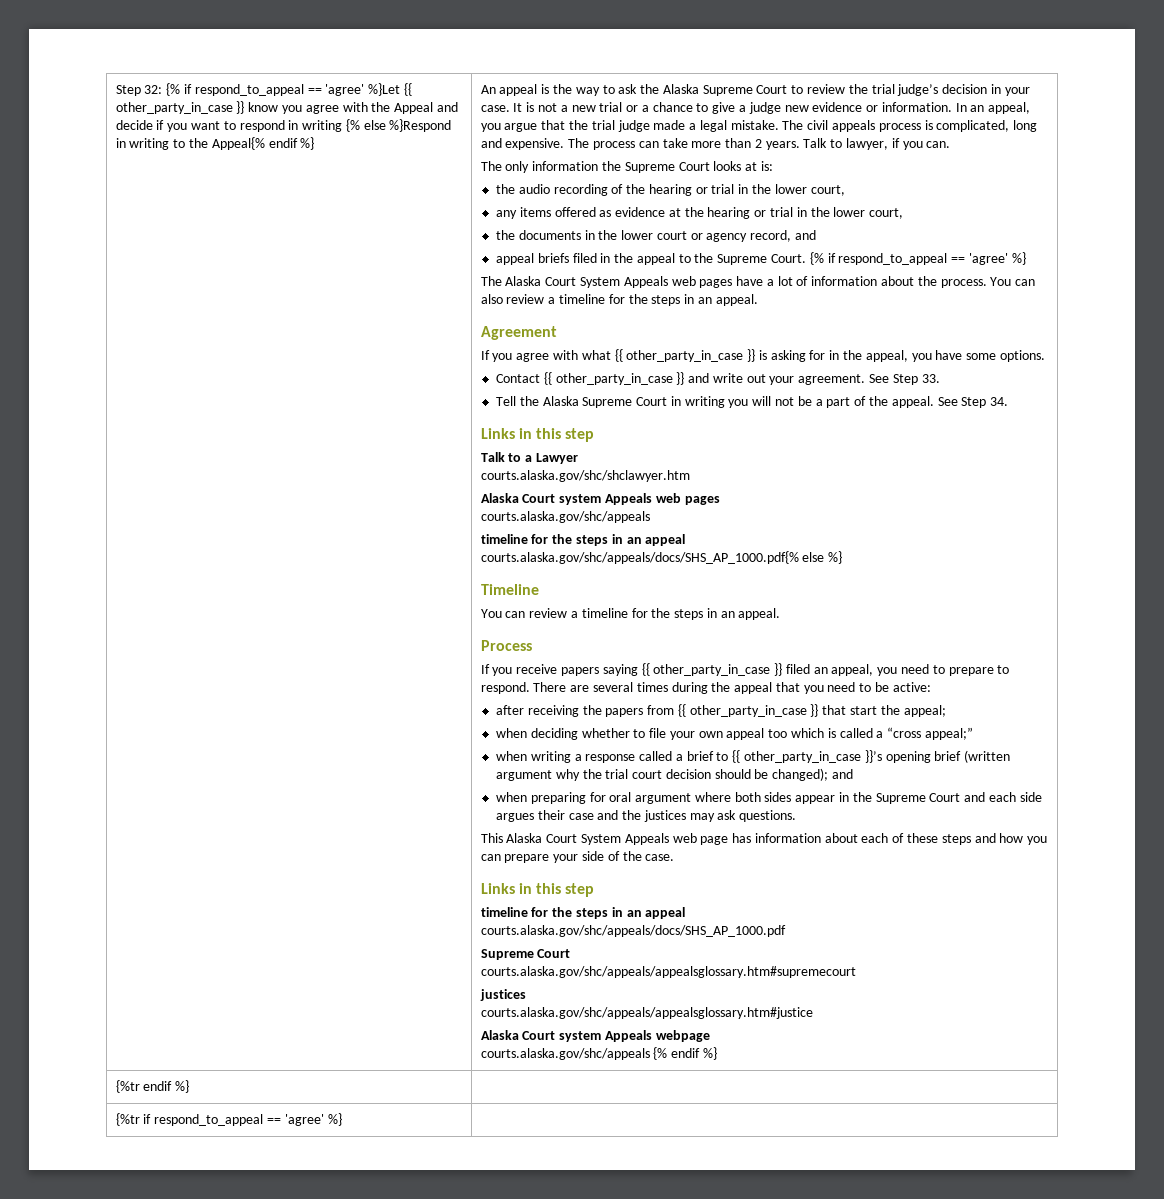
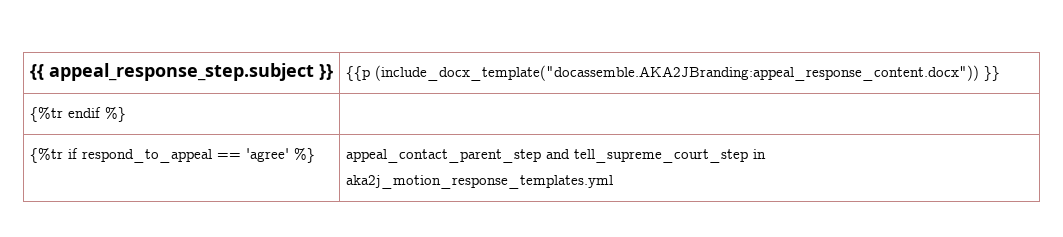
[115,83,412,96] [115,101,458,114] [115,119,452,132] [115,137,315,150] [480,84,1030,96] [480,102,1031,114] [480,120,1038,132] [480,138,951,150] [480,161,773,173] [496,184,845,196] [496,207,904,219] [496,230,817,242] [496,252,1026,265] [480,276,1036,288] [480,294,758,306] [480,326,557,340] [480,349,1045,362] [496,372,940,385] [496,396,1009,408] [480,428,595,442] [480,452,578,464] [480,470,690,482] [480,493,720,505] [480,511,650,523] [480,534,686,546] [480,551,843,564] [480,584,539,595] [480,608,781,620] [480,640,532,651] [480,663,1010,676] [480,682,931,694] [496,704,946,717] [496,727,973,740] [496,750,1011,763] [496,768,854,781] [496,792,1042,804] [496,810,797,822] [480,833,1048,845] [480,851,675,863] [480,883,595,897] [480,907,686,919] [480,925,786,937] [480,949,571,960] [480,966,856,978] [479,989,526,1001] [480,1007,813,1019] [480,1030,710,1042] [480,1047,717,1060] Step 32: {% if respond_to_appeal == 'agree' %}Let {{ other_party_in_case }} know you agree with the Appeal and decide if you want to respond in writing {% else %}Respond in writing to the Appeal{% endif %} | An appeal is the way to ask the Alaska Supreme Court to review the trial judge’s decision in your case. It is not a new trial or a chance to give a judge new evidence or information. In an appeal, you argue that the trial judge made a legal mistake. The civil appeals process is complicated, long and expensive. The process can take more than 2 years. Talk to lawyer, if you can. // The only information the Supreme Court looks at is: // the audio recording of the hearing or trial in the lower court, // any items offered as evidence at the hearing or trial in the lower court, // the documents in the lower court or agency record, and // appeal briefs filed in the appeal to the Supreme Court. {% if respond_to_appeal == 'agree' %} // The Alaska Court System Appeals web pages have a lot of information about the process. You can also review a timeline for the steps in an appeal. // Agreement // If you agree with what {{ other_party_in_case }} is asking for in the appeal, you have some options. // Contact {{ other_party_in_case }} and write out your agreement. See Step 33. // Tell the Alaska Supreme Court in writing you will not be a part of the appeal. See Step 34. // Links in this step // Talk to a Lawyer // courts.alaska.gov/shc/shclawyer.htm // Alaska Court system Appeals web pages // courts.alaska.gov/shc/appeals // timeline for the steps in an appeal // courts.alaska.gov/shc/appeals/docs/SHS_AP_1000.pdf{% else %} // Timeline // You can review a timeline for the steps in an appeal. // Process // If you receive papers saying {{ other_party_in_case }} filed an appeal, you need to prepare to respond. There are several times during the appeal that you need to be active: // after receiving the papers from {{ other_party_in_case }} that start the appeal; // when deciding whether to file your own appeal too which is called a “cross appeal;” // when writing a response called a brief to {{ other_party_in_case }}’s opening brief (written argument why the trial court decision should be changed); and // when preparing for oral argument where both sides appear in the Supreme Court and each side argues their case and the justices may ask questions. // This Alaska Court System Appeals web page has information about each of these steps and how you can prepare your side of the case. // Links in this step // timeline for the steps in an appeal // courts.alaska.gov/shc/appeals/docs/SHS_AP_1000.pdf // Supreme Court // courts.alaska.gov/shc/appeals/appealsglossary.htm#supremecourt // justices // courts.alaska.gov/shc/appeals/appealsglossary.htm#justice // Alaska Court system Appeals webpage // courts.alaska.gov/shc/appeals {% endif %} -> [29,63,333,81] [345,65,1000,81] {{ appeal_response_step.subject }} | {{p (include_docx_template("docassemble.AKA2JBranding:appeal_response_content.docx")) }}
(342, 1119) none -> [345,149,766,163] [345,175,613,189] appeal_contact_parent_step and tell_supreme_court_step in aka2j_motion_response_templates.yml

